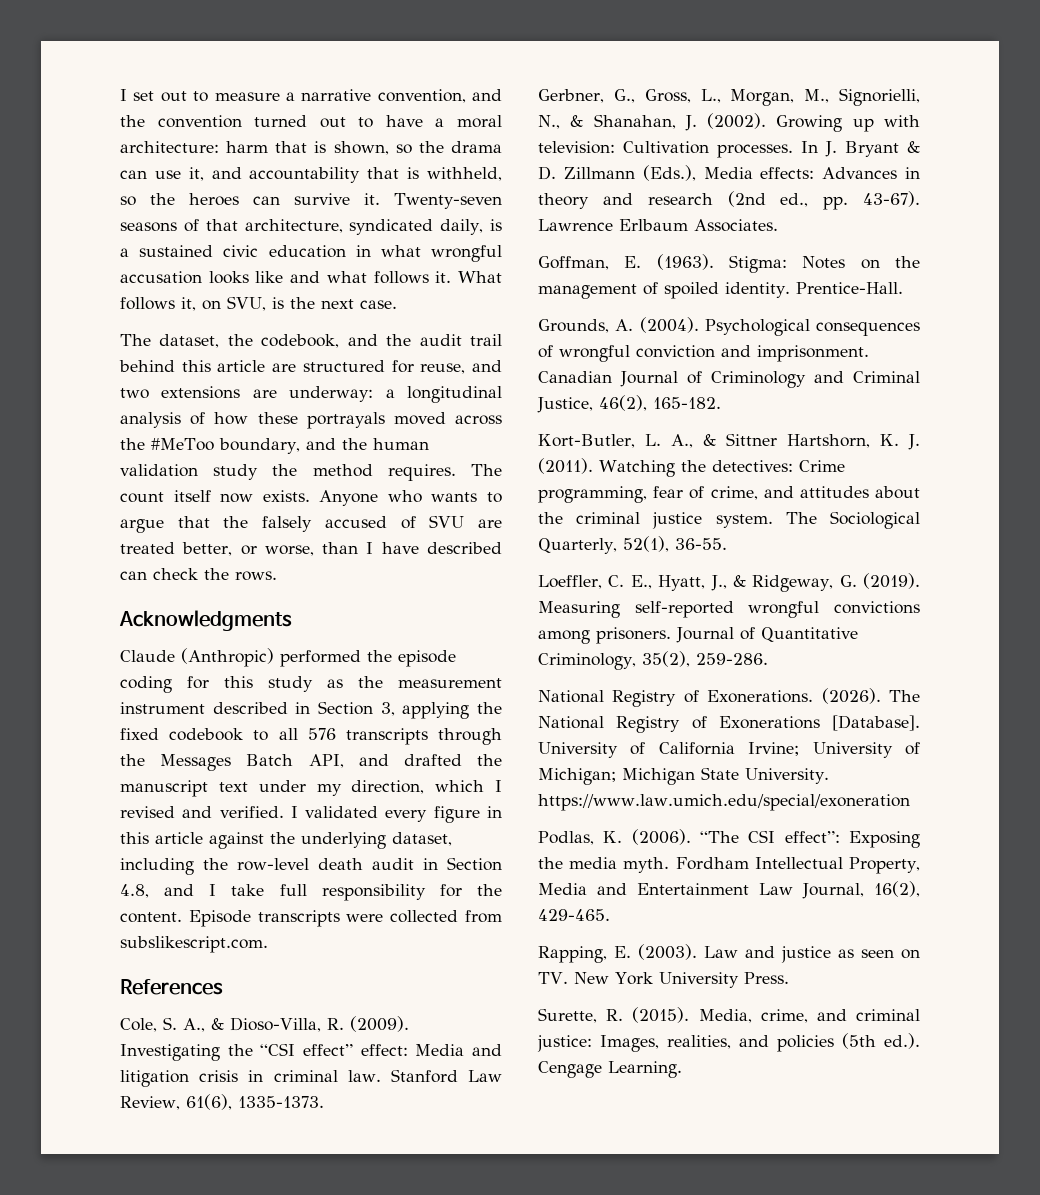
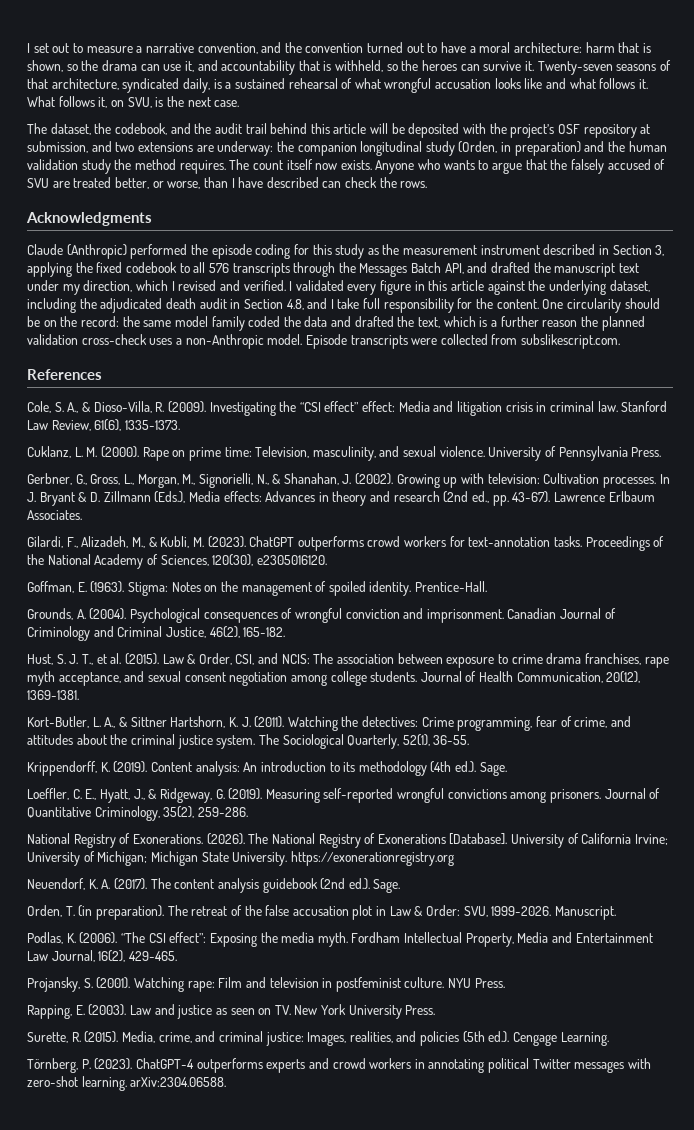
[223,245,371,258] civic education in -> [288,78,353,89] rehearsal of
[272,360,466,374] are structured for reuse, -> [370,123,651,138] [27,141,88,153] will be deposited with the project’s OSF repository at submission,
[385,386,502,403] [120,412,502,429] [120,438,300,454] a longitudinal analysis of how these portrayals moved across the #MeToo boundary, -> [276,141,581,156] the companion longitudinal study (Orden, in preparation)
[237,858,309,871] row-level -> [100,298,163,313] adjudicated
(182, 917) none -> [542,298,660,313] [27,316,645,331] [27,334,303,349] One circularity should be on the record: the same model family coded the data and drafted the text, which is a further reason the planned validation cross-check uses a non-Anthropic model.
(324, 1102) none -> [27,446,662,461] // Cuklanz, L. M. (2000). Rape on prime time: Television, masculinity, and sexual violence. University of Pennsylvania Press.
(778, 225) none -> [27,536,665,551] [27,554,327,569] // Gilardi, F., Alizadeh, M., & Kubli, M. (2023). ChatGPT outperforms crowd workers for text-annotation tasks. Proceedings of the National Academy of Sciences, 120(30), e2305016120.
(721, 403) none -> [27,653,669,668] [27,671,641,686] [27,690,79,700] // Hust, S. J. T., et al. (2015). Law & Order, CSI, and NCIS: The association between exposure to crime drama franchises, rape myth acceptance, and sexual consent negotiation among college students. Journal of Health Communication, 20(12), 1369-1381.
(727, 544) none -> [27,761,507,776] // Krippendorff, K. (2019). Content analysis: An introduction to its methodology (4th ed.). Sage.
[538,794,910,811] https://www.law.umich.edu/special/exoneration -> [290,851,454,866] [27,878,401,893] [27,905,616,920] https://exonerationregistry.org // Neuendorf, K. A. (2017). The content analysis guidebook (2nd ed.). Sage. // Orden, T. (in preparation). The retreat of the false accusation plot in Law & Order: SVU, 1999-2026. Manuscript.
(610, 915) none -> [27,977,505,992] // Projansky, S. (2001). Watching rape: Film and television in postfeminist culture. NYU Press.
(682, 1069) none -> [27,1058,651,1073] [27,1076,227,1091] // Törnberg, P. (2023). ChatGPT-4 outperforms experts and crowd workers in annotating political Twitter messages with zero-shot learning. arXiv:2304.06588.

